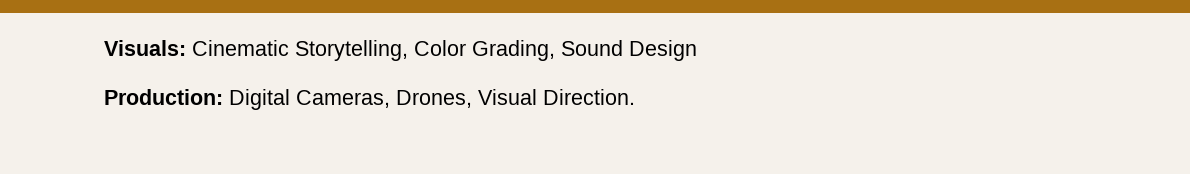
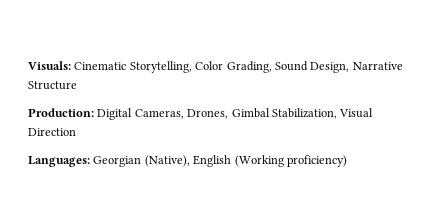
[629,40,697,61] Design -> [310,62,403,73] [28,81,77,90] Design, Narrative Structure
[478,89,635,105] Visual Direction. -> [231,108,374,119] [28,128,76,136] [28,155,347,167] Gimbal Stabilization, Visual Direction // Languages: Georgian (Native), English (Working proficiency)

